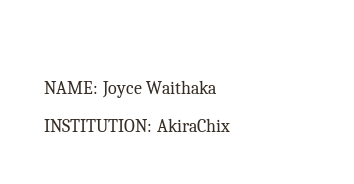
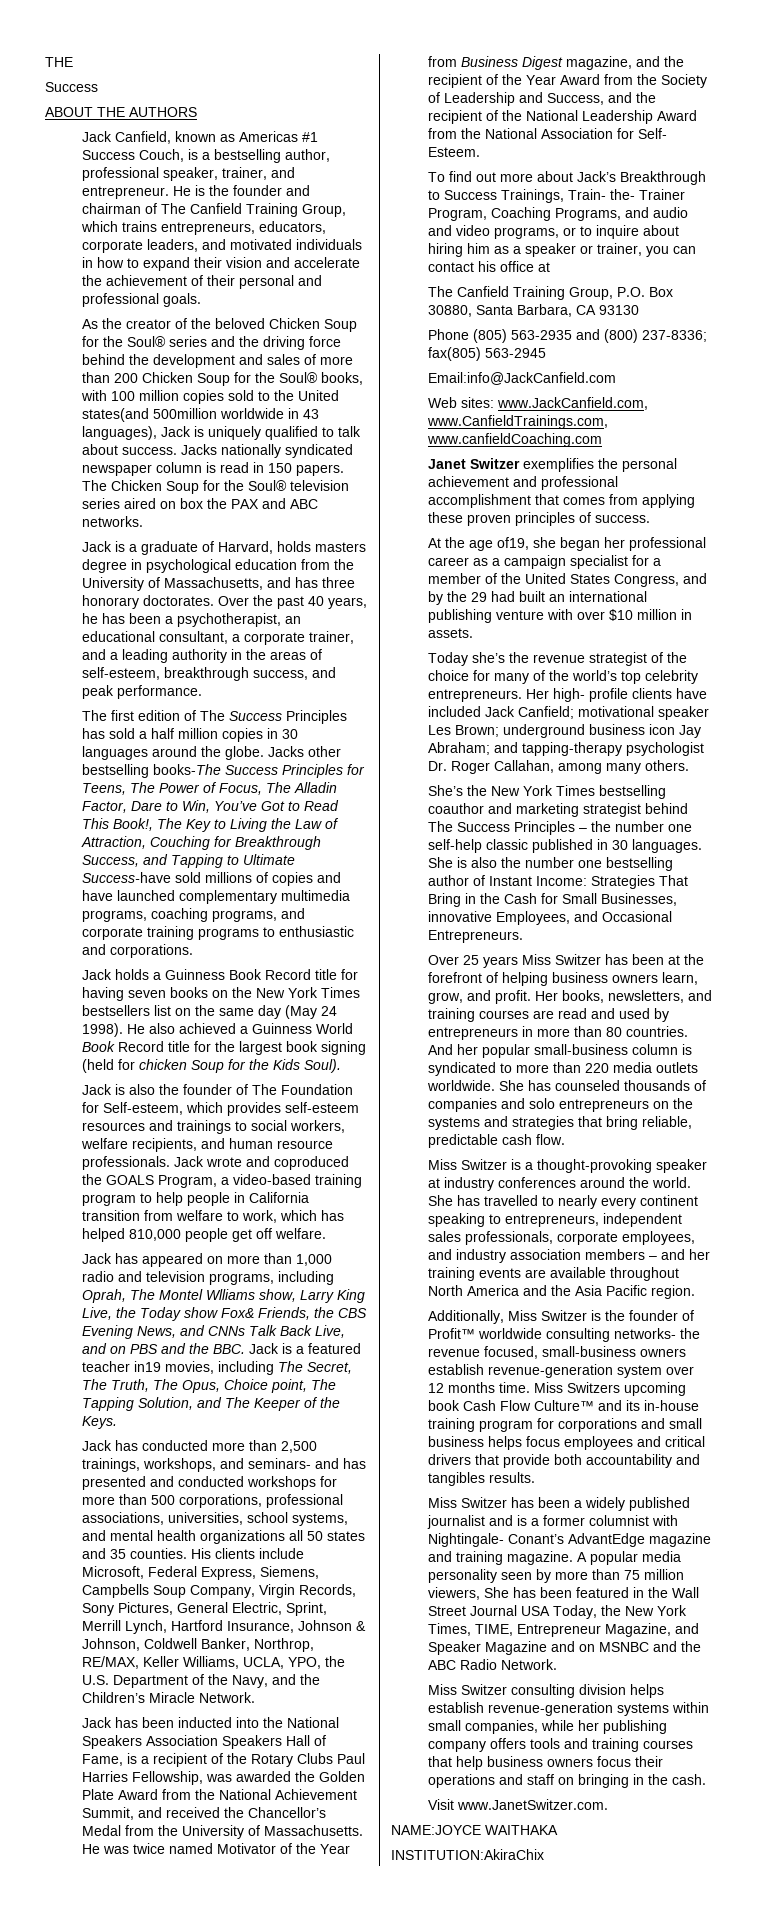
[44,80,218,98] [44,118,230,132] NAME: Joyce Waithaka // INSTITUTION: AkiraChix -> [45,57,73,67] [45,82,98,92] [45,107,197,117] [81,131,318,144] [81,149,330,163] [81,167,295,181] [81,185,310,199] [81,203,346,217] [80,221,326,235] [81,239,362,253] [81,257,360,271] [81,275,322,289] [81,293,201,307] [81,318,357,332] [81,336,341,350] [81,354,353,368] [81,372,363,386] [80,390,339,404] [81,408,319,422] [81,426,361,440] [81,444,353,458] [81,462,344,476] [81,480,349,494] [81,498,318,509] [81,516,143,527] [81,541,366,555] [81,559,354,573] [81,577,355,591] [81,595,367,609] [81,613,301,627] [81,631,354,645] [81,649,322,663] [81,667,336,681] [81,685,202,699] [81,710,347,724] [81,728,298,742] [81,746,341,760] [81,764,365,778] [81,782,337,795] [81,800,339,813] [81,818,339,832] [80,836,321,850] [81,854,295,868] [81,872,341,886] [81,890,350,904] [81,908,305,922] [81,926,354,940] [81,944,193,958] [81,969,358,980] [81,987,360,1001] [81,1005,337,1019] [81,1023,353,1037] [81,1041,366,1055] [81,1059,341,1073] [81,1084,353,1095] [81,1102,359,1116] [81,1120,345,1134] [80,1138,333,1152] [81,1156,349,1170] [81,1174,362,1188] [81,1192,309,1206] [81,1210,344,1223] [81,1228,326,1242] [81,1253,332,1267] [81,1271,334,1285] [81,1289,365,1303] [81,1307,367,1321] [81,1325,345,1339] [81,1343,361,1354] [81,1361,352,1375] [81,1379,336,1393] [81,1397,340,1411] [81,1416,117,1429] [81,1440,317,1453] [81,1458,366,1472] [81,1476,337,1490] [81,1494,343,1508] [81,1512,348,1526] [81,1530,365,1544] [81,1548,304,1559] [81,1566,319,1580] [81,1584,356,1598] [81,1602,327,1616] [81,1620,366,1634] [81,1638,314,1652] [81,1656,345,1669] [81,1674,320,1688] [81,1692,255,1703] [81,1717,339,1728] [81,1735,326,1749] [81,1753,365,1767] [81,1771,365,1785] [81,1789,357,1800] [81,1807,326,1820] [81,1825,363,1839] [81,1843,350,1854] [427,56,684,70] [427,74,707,88] [427,92,656,106] [427,110,697,124] [427,128,667,139] [427,147,480,157] [427,171,706,185] [427,189,685,203] [427,207,688,221] [427,225,679,239] [427,243,696,257] [427,261,550,272] [427,286,673,300] [427,304,639,317] [427,329,707,343] [427,347,546,361] [427,372,616,385] [427,397,648,410] [426,415,608,429] [426,433,602,447] [427,458,677,472] [427,476,618,490] [427,494,695,508] [427,512,650,526] [427,537,706,551] [427,555,661,569] [427,573,707,587] [427,591,647,605] [427,609,692,623] [427,628,473,638] [427,652,687,666] [427,670,698,684] [427,688,707,702] [427,706,709,720] [427,724,701,738] [427,742,704,756] [427,760,689,774] [427,785,666,799] [427,803,688,817] [427,821,692,835] [427,839,702,853] [427,857,673,871] [427,875,688,889] [427,893,677,907] [427,911,672,925] [427,930,523,943] [427,954,704,968] [427,972,698,986] [427,990,712,1004] [427,1008,669,1022] [427,1026,688,1040] [427,1044,692,1058] [427,1062,698,1076] [426,1080,706,1091] [427,1098,693,1112] [427,1116,692,1130] [427,1134,565,1148] [427,1159,707,1173] [427,1177,691,1191] [427,1195,698,1209] [427,1213,682,1227] [427,1231,695,1245] [427,1249,710,1263] [427,1267,679,1281] [427,1285,695,1299] [427,1310,694,1324] [427,1328,700,1342] [427,1346,686,1359] [427,1364,694,1378] [427,1382,686,1396] [427,1400,699,1411] [427,1418,702,1432] [427,1436,705,1450] [427,1454,700,1468] [427,1472,535,1486] [427,1497,690,1511] [426,1515,678,1529] [427,1533,711,1547] [427,1551,681,1565] [427,1569,684,1583] [427,1587,699,1600] [427,1605,687,1619] [427,1623,699,1637] [427,1641,701,1655] [427,1659,557,1670] [427,1684,664,1698] [427,1702,709,1716] [427,1720,667,1734] [427,1738,693,1752] [427,1756,663,1770] [427,1774,706,1788] [427,1799,608,1810] [391,1825,558,1835] [391,1849,544,1860] THE // Success // ABOUT THE AUTHORS // Jack Canfield, known as Americas #1 Success Couch, is a bestselling author, professional speaker, trainer, and entrepreneur. He is the founder and chairman of The Canfield Training Group, which trains entrepreneurs, educators, corporate leaders, and motivated individuals in how to expand their vision and accelerate the achievement of their personal and professional goals. // As the creator of the beloved Chicken Soup for the Soul® series and the driving force behind the development and sales of more than 200 Chicken Soup for the Soul® books, with 100 million copies sold to the United states(and 500million worldwide in 43 languages), Jack is uniquely qualified to talk about success. Jacks nationally syndicated newspaper column is read in 150 papers. The Chicken Soup for the Soul® television series aired on box the PAX and ABC networks. // Jack is a graduate of Harvard, holds masters degree in psychological education from the University of Massachusetts, and has three honorary doctorates. Over the past 40 years, he has been a psychotherapist, an educational consultant, a corporate trainer, and a leading authority in the areas of self-esteem, breakthrough success, and peak performance. // The first edition of The Success Principles has sold a half million copies in 30 languages around the globe. Jacks other bestselling books-The Success Principles for Teens, The Power of Focus, The Alladin Factor, Dare to Win, You’ve Got to Read This Book!, The Key to Living the Law of Attraction, Couching for Breakthrough Success, and Tapping to Ultimate Success-have sold millions of copies and have launched complementary multimedia programs, coaching programs, and corporate training programs to enthusiastic and corporations. // Jack holds a Guinness Book Record title for having seven books on the New York Times bestsellers list on the same day (May 24 1998). He also achieved a Guinness World Book Record title for the largest book signing (held for chicken Soup for the Kids Soul). // Jack is also the founder of The Foundation for Self-esteem, which provides self-esteem resources and trainings to social workers, welfare recipients, and human resource professionals. Jack wrote and coproduced the GOALS Program, a video-based training program to help people in California transition from welfare to work, which has helped 810,000 people get off welfare. // Jack has appeared on more than 1,000 radio and television programs, including Oprah, The Montel Wlliams show, Larry King Live, the Today show Fox& Friends, the CBS Evening News, and CNNs Talk Back Live, and on PBS and the BBC. Jack is a featured teacher in19 movies, including The Secret, The Truth, The Opus, Choice point, The Tapping Solution, and The Keeper of the Keys. // Jack has conducted more than 2,500 trainings, workshops, and seminars- and has presented and conducted workshops for more than 500 corporations, professional associations, universities, school systems, and mental health organizations all 50 states and 35 counties. His clients include Microsoft, Federal Express, Siemens, Campbells Soup Company, Virgin Records, Sony Pictures, General Electric, Sprint, Merrill Lynch, Hartford Insurance, Johnson & Johnson, Coldwell Banker, Northrop, RE/MAX, Keller Williams, UCLA, YPO, the U.S. Department of the Navy, and the Children’s Miracle Network. // Jack has been inducted into the National Speakers Association Speakers Hall of Fame, is a recipient of the Rotary Clubs Paul Harries Fellowship, was awarded the Golden Plate Award from the National Achievement Summit, and received the Chancellor’s Medal from the University of Massachusetts. He was twice named Motivator of the Year from Business Digest magazine, and the recipient of the Year Award from the Society of Leadership and Success, and the recipient of the National Leadership Award from the National Association for Self- Esteem. // To find out more about Jack’s Breakthrough to Success Trainings, Train- the- Trainer Program, Coaching Programs, and audio and video programs, or to inquire about hiring him as a speaker or trainer, you can contact his office at // The Canfield Training Group, P.O. Box 30880, Santa Barbara, CA 93130 // Phone (805) 563-2935 and (800) 237-8336; fax(805) 563-2945 // Email:info@JackCanfield.com // Web sites: www.JackCanfield.com, www.CanfieldTrainings.com, www.canfieldCoaching.com // Janet Switzer exemplifies the personal achievement and professional accomplishment that comes from applying these proven principles of success. // At the age of19, she began her professional career as a campaign specialist for a member of the United States Congress, and by the 29 had built an international publishing venture with over $10 million in assets. // Today she’s the revenue strategist of the choice for many of the world’s top celebrity entrepreneurs. Her high- profile clients have included Jack Canfield; motivational speaker Les Brown; underground business icon Jay Abraham; and tapping-therapy psychologist Dr. Roger Callahan, among many others. // She’s the New York Times bestselling coauthor and marketing strategist behind The Success Principles – the number one self-help classic published in 30 languages. She is also the number one bestselling author of Instant Income: Strategies That Bring in the Cash for Small Businesses, innovative Employees, and Occasional Entrepreneurs. // Over 25 years Miss Switzer has been at the forefront of helping business owners learn, grow, and profit. Her books, newsletters, and training courses are read and used by entrepreneurs in more than 80 countries. And her popular small-business column is syndicated to more than 220 media outlets worldwide. She has counseled thousands of companies and solo entrepreneurs on the systems and strategies that bring reliable, predictable cash flow. // Miss Switzer is a thought-provoking speaker at industry conferences around the world. She has travelled to nearly every continent speaking to entrepreneurs, independent sales professionals, corporate employees, and industry association members – and her training events are available throughout North America and the Asia Pacific region. // Additionally, Miss Switzer is the founder of Profit™ worldwide consulting networks- the revenue focused, small-business owners establish revenue-generation system over 12 months time. Miss Switzers upcoming book Cash Flow Culture™ and its in-house training program for corporations and small business helps focus employees and critical drivers that provide both accountability and tangibles results. // Miss Switzer has been a widely published journalist and is a former columnist with Nightingale- Conant’s AdvantEdge magazine and training magazine. A popular media personality seen by more than 75 million viewers, She has been featured in the Wall Street Journal USA Today, the New York Times, TIME, Entrepreneur Magazine, and Speaker Magazine and on MSNBC and the ABC Radio Network. // Miss Switzer consulting division helps establish revenue-generation systems within small companies, while her publishing company offers tools and training courses that help business owners focus their operations and staff on bringing in the cash. // Visit www.JanetSwitzer.com. // NAME:JOYCE WAITHAKA // INSTITUTION:AkiraChix

